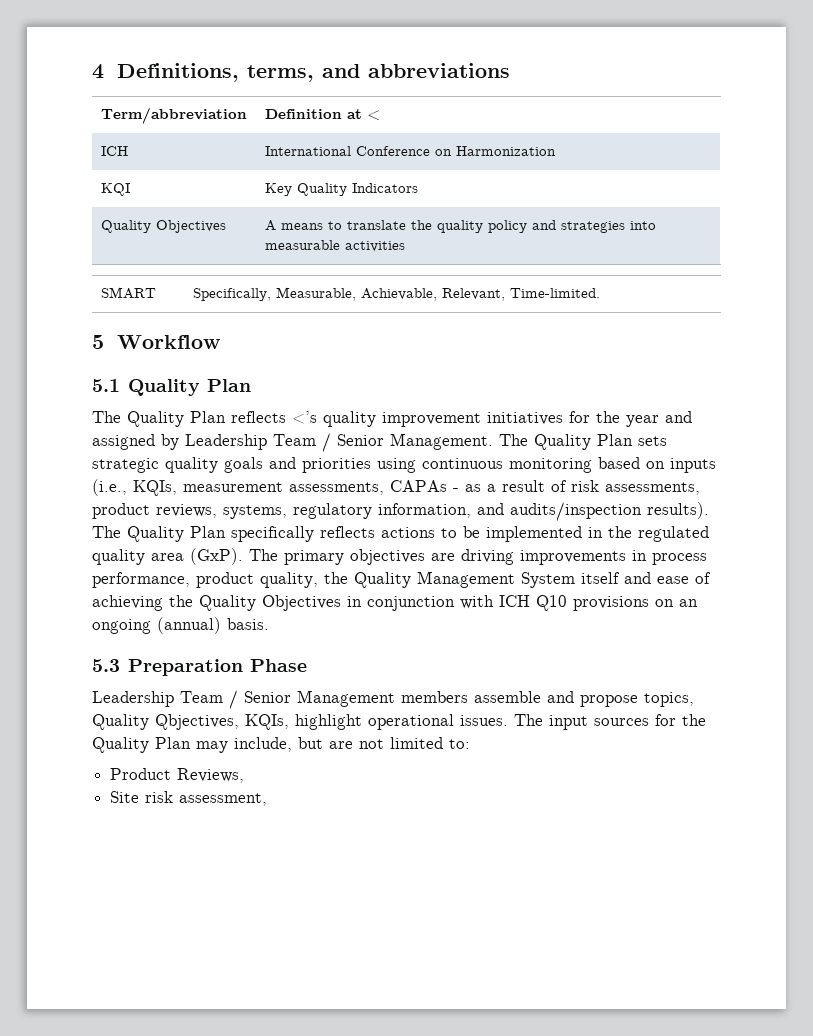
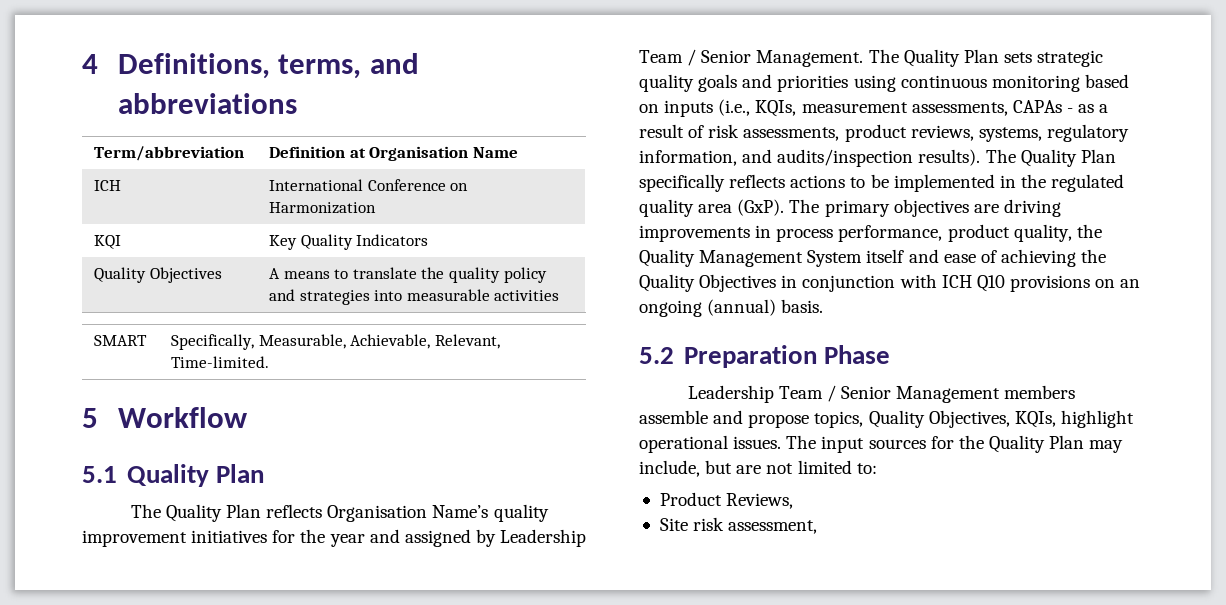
[366,110,380,121] < -> [369,146,518,161] Organisation Name
[292,411,317,424] <’s -> [327,505,489,522] Organisation Name’s
[92,659,120,672] 5.3 -> [639,347,674,364] 5.2
[155,714,239,730] Qbjectives, -> [928,410,1010,428] Objectives,

